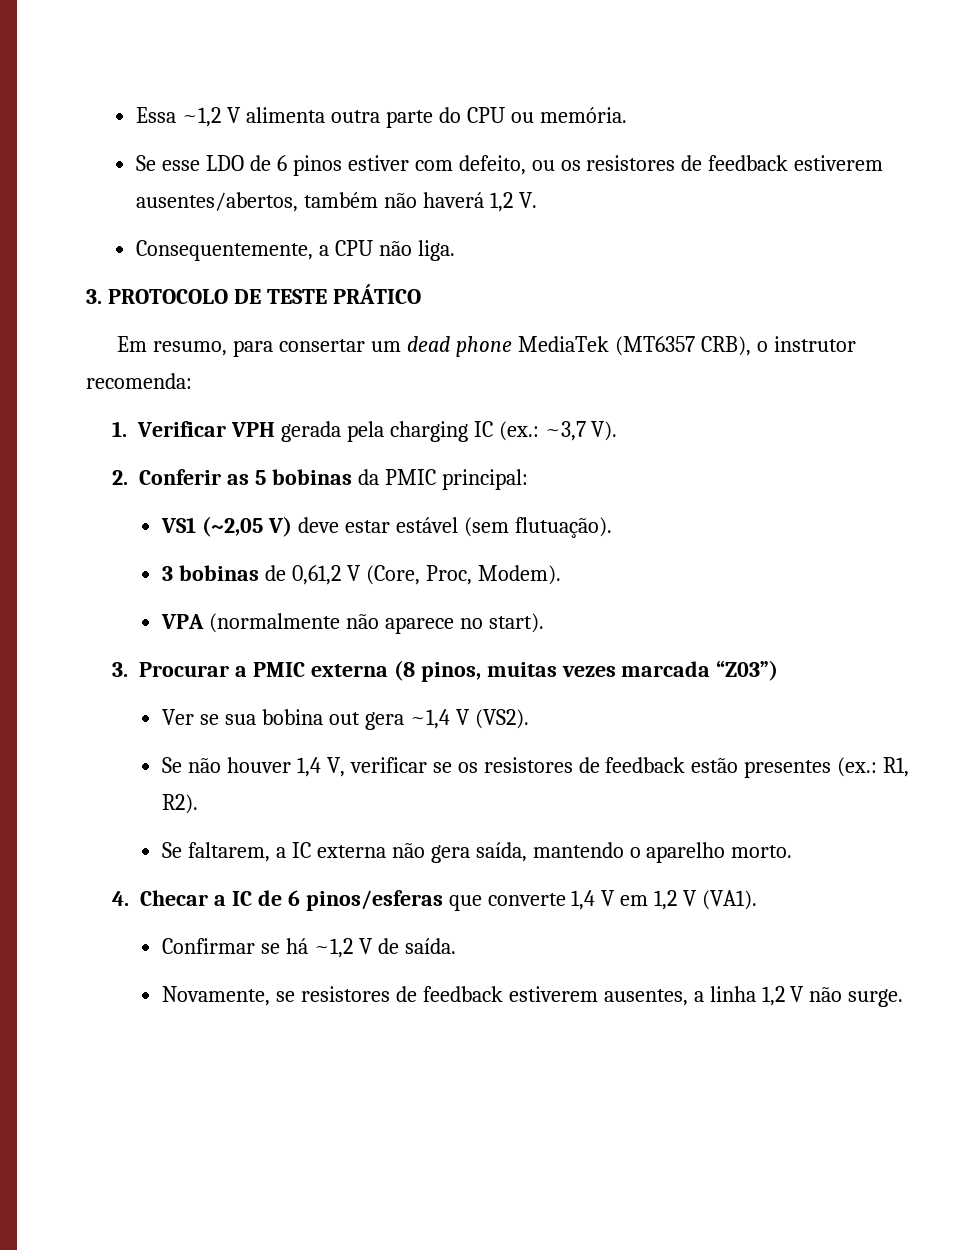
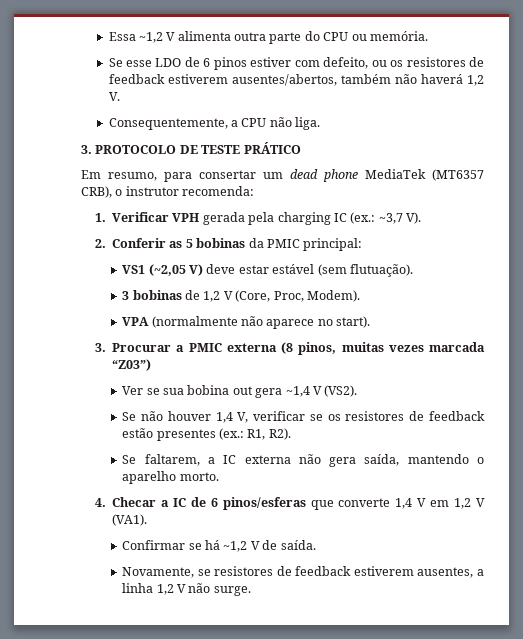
[291,565,341,585] 0,61,2 -> [203,291,221,302] 1,2

